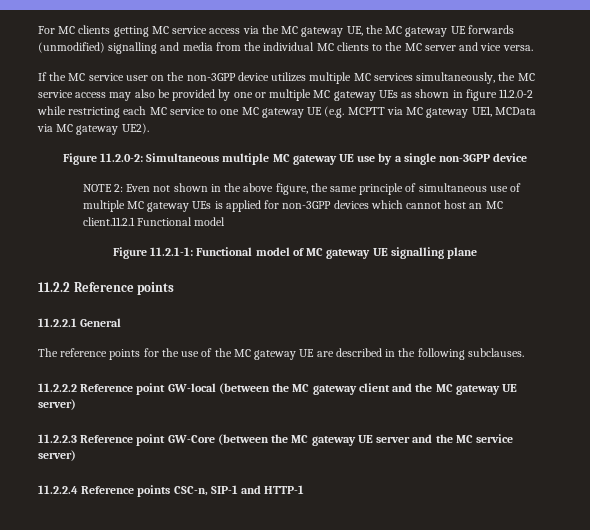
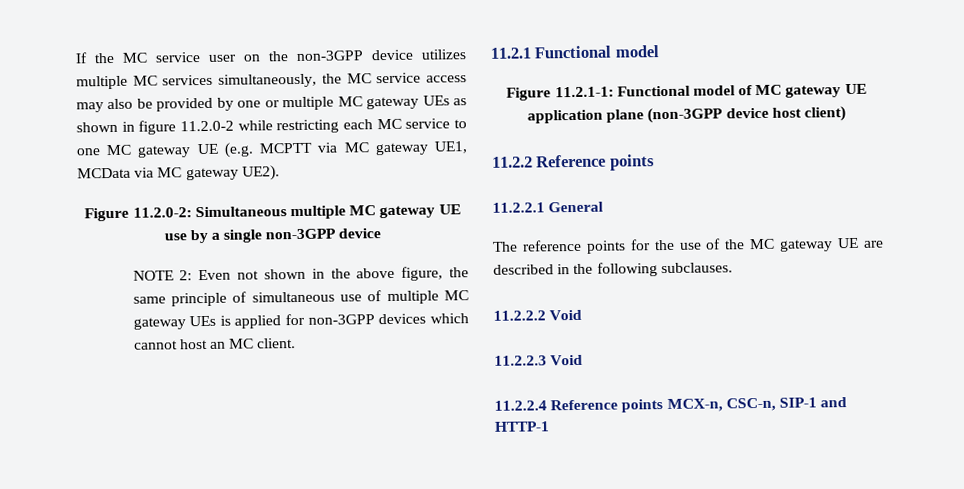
[38,25,514,37] [38,42,533,54] For MC clients getting MC service access via the MC gateway UE, the MC gateway UE forwards (unmodified) signalling and media from the individual MC clients to the MC server and vice versa. // -> (75, 58) none
[82,217,135,226] client.11.2.1 -> [257,338,297,349] [490,47,531,59] client. // 11.2.1
[390,247,444,259] signalling -> [527,109,604,124] application
(478, 253) none -> [647,106,846,124] (non-3GPP device host client)
[80,383,518,395] [38,399,76,410] [38,434,514,446] [38,450,76,461] Reference point GW-local (between the MC gateway client and the MC gateway UE server) // 11.2.2.3 Reference point GW-Core (between the MC gateway UE server and the MC service server) -> [549,309,583,321] [494,354,584,366] Void // 11.2.2.3 Void
(171, 491) none -> [666,398,723,413] MCX-n,

